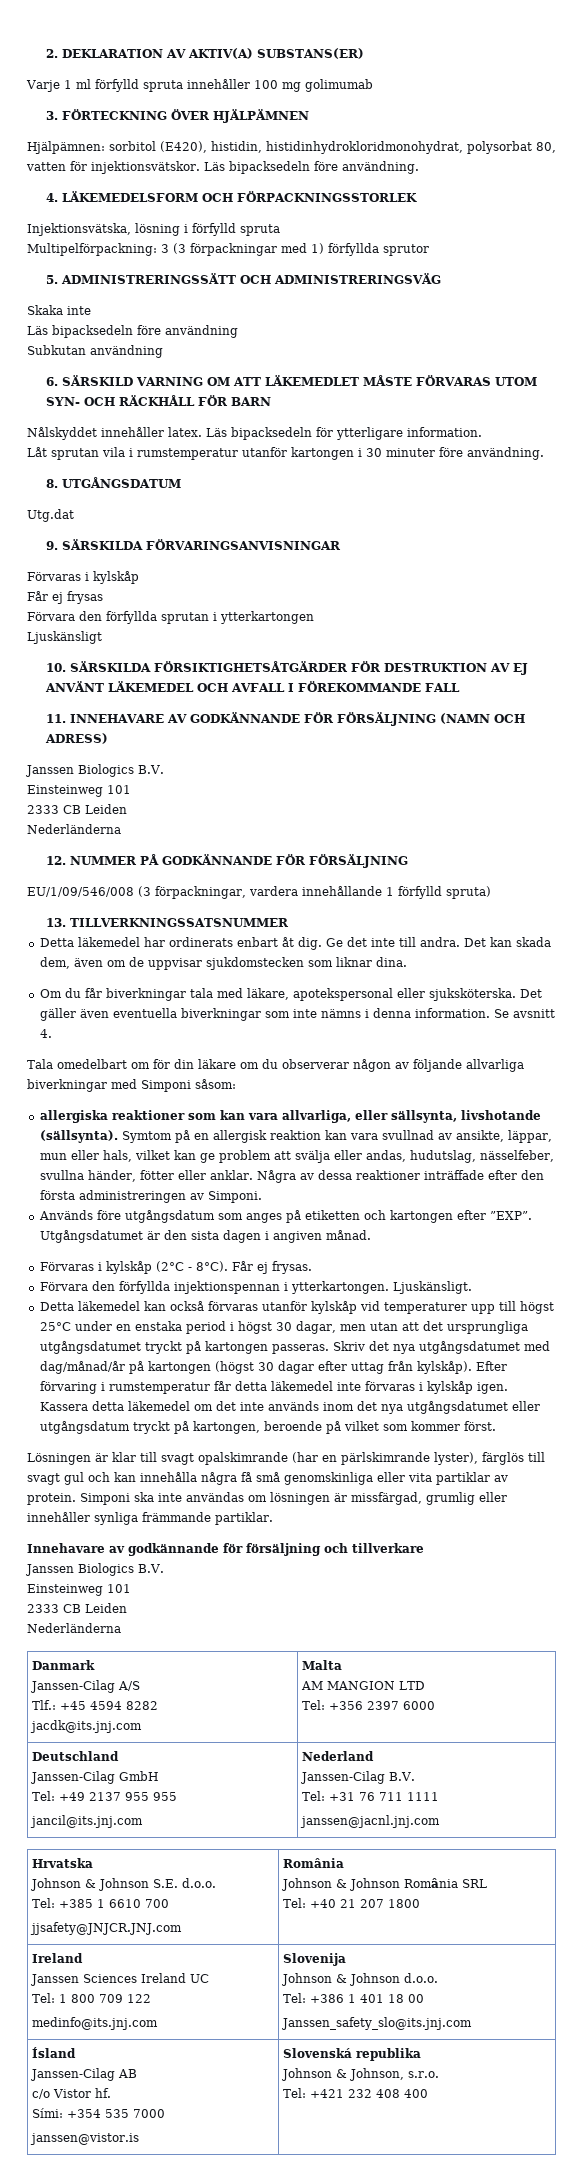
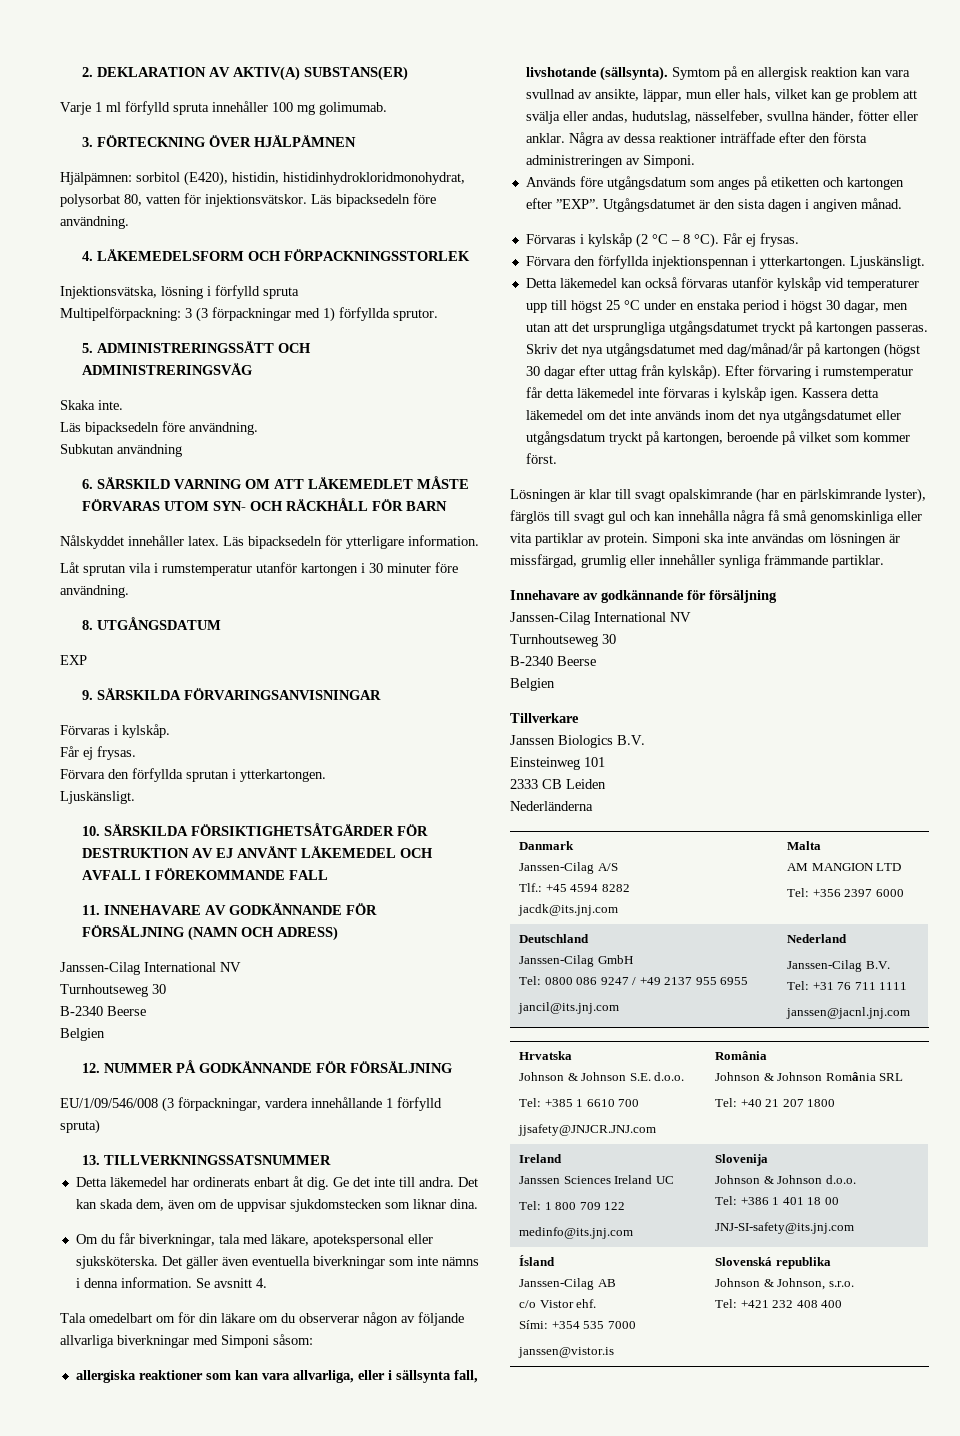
[304,79,373,92] golimumab -> [319,102,387,115] golimumab.
[383,244,429,256] sprutor -> [393,309,438,321] sprutor.
[67,306,91,315] [27,325,238,338] inte // Läs bipacksedeln före användning -> [98,400,123,410] [60,421,258,435] inte. // Läs bipacksedeln före användning.
[27,509,74,522] Utg.dat -> [60,655,87,665] EXP
[93,571,139,584] [27,591,103,604] kylskåp // Får ej frysas -> [122,724,170,738] [60,746,136,760] kylskåp. // Får ej frysas.
[220,611,314,624] [27,631,102,644] ytterkartongen // Ljuskänsligt -> [240,769,326,782] [60,791,135,804] ytterkartongen. // Ljuskänsligt.
[25,764,164,777] [27,785,131,797] [27,804,127,814] [27,824,121,834] Janssen Biologics B.V. // Einsteinweg 101 // 2333 CB Leiden // Nederländerna -> [60,962,241,975] [60,984,166,997] [60,1006,146,1016] [60,1028,105,1041] Janssen-Cilag International NV // Turnhoutseweg 30 // B-2340 Beerse // Belgien
[105,988,186,1001] biverkningar -> [138,1234,215,1247] biverkningar,
[390,1110,457,1123] sällsynta, -> [387,1370,478,1383] i sällsynta fall,
[155,1261,228,1272] (2°C - 8°C). -> [635,233,719,248] (2 °C – 8 °C).
[39,1322,71,1331] 25°C -> [605,300,640,310] 25 °C
[324,1543,424,1553] och tillverkare -> [510,612,691,625] [510,634,616,647] [510,656,596,666] [510,678,555,691] [510,713,579,723] // Janssen-Cilag International NV // Turnhoutseweg 30 // B-2340 Beerse // Belgien // Tillverkare
(55, 1796) none -> [544,977,637,985] 0800 086 9247 /
[152,1792,177,1801] 955 -> [720,977,749,985] 6955
[280,2017,472,2030] Janssen_safety_slo@its.jnj.com -> [715,1222,855,1234] JNJ-SI-safety@its.jnj.com
[94,2088,111,2098] hf. -> [576,1299,597,1308] ehf.

